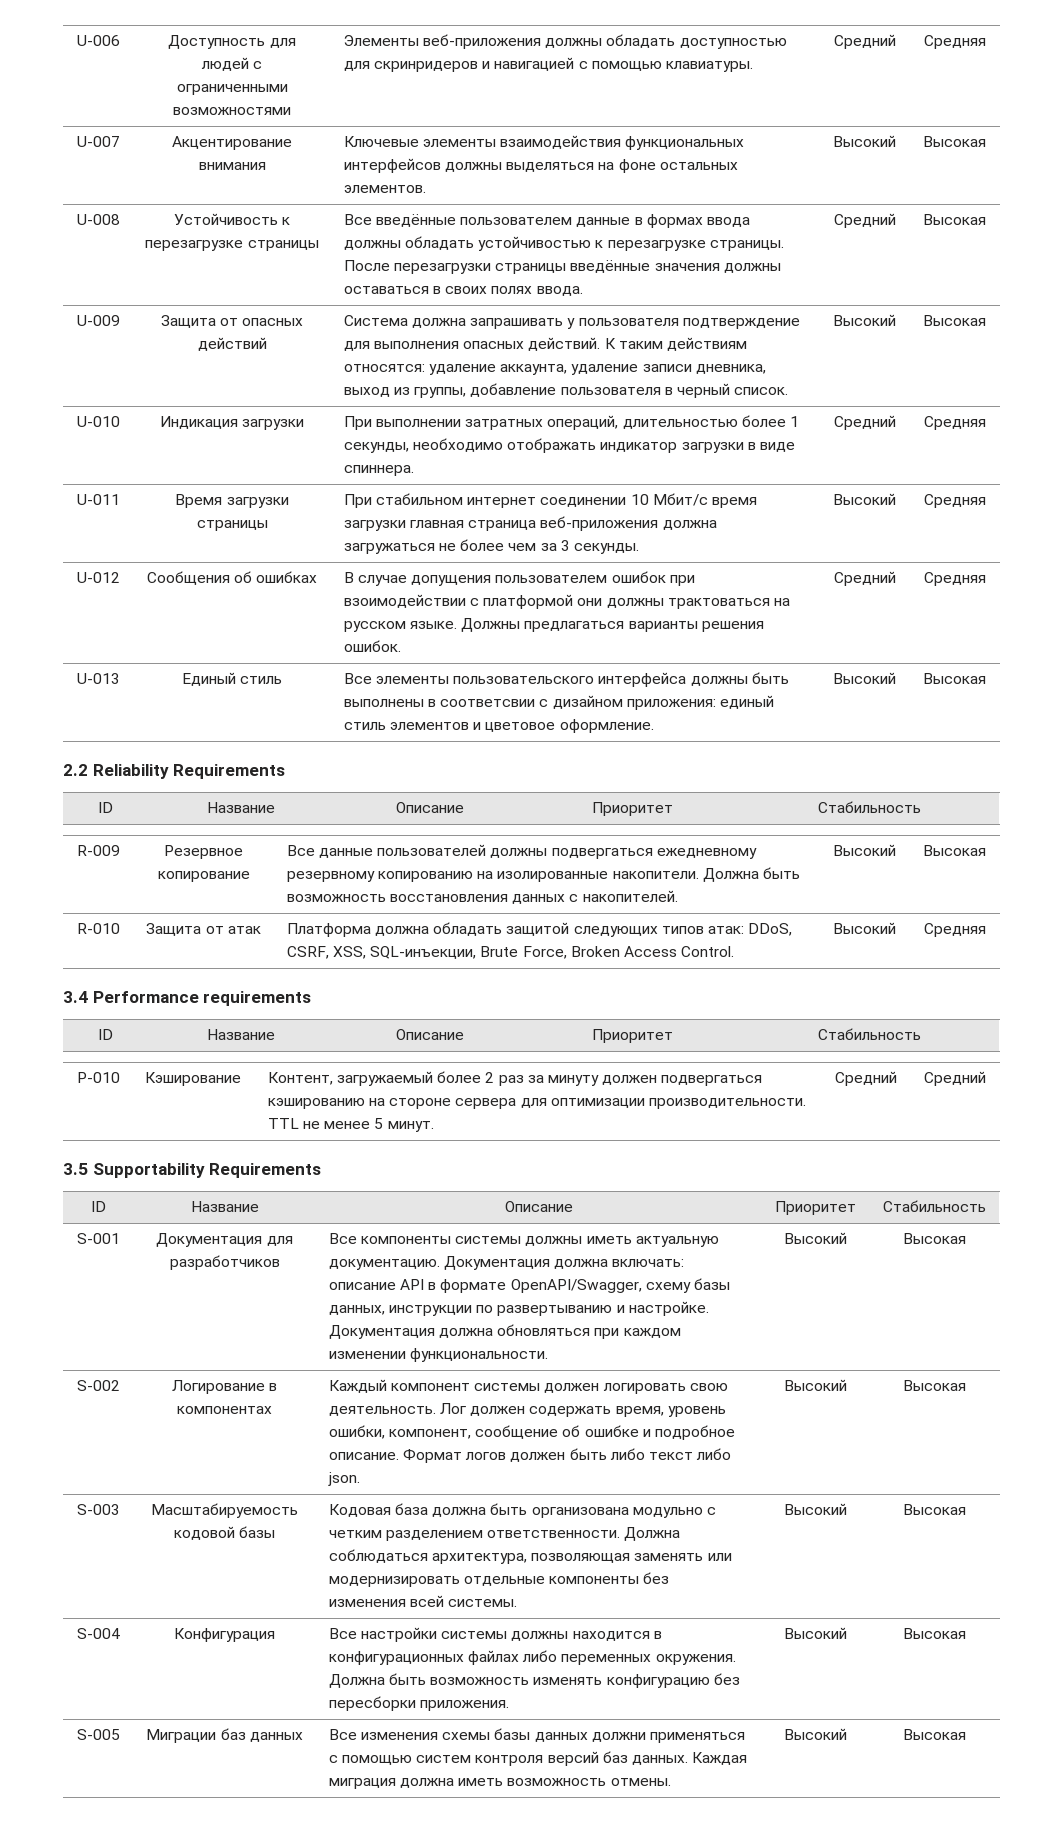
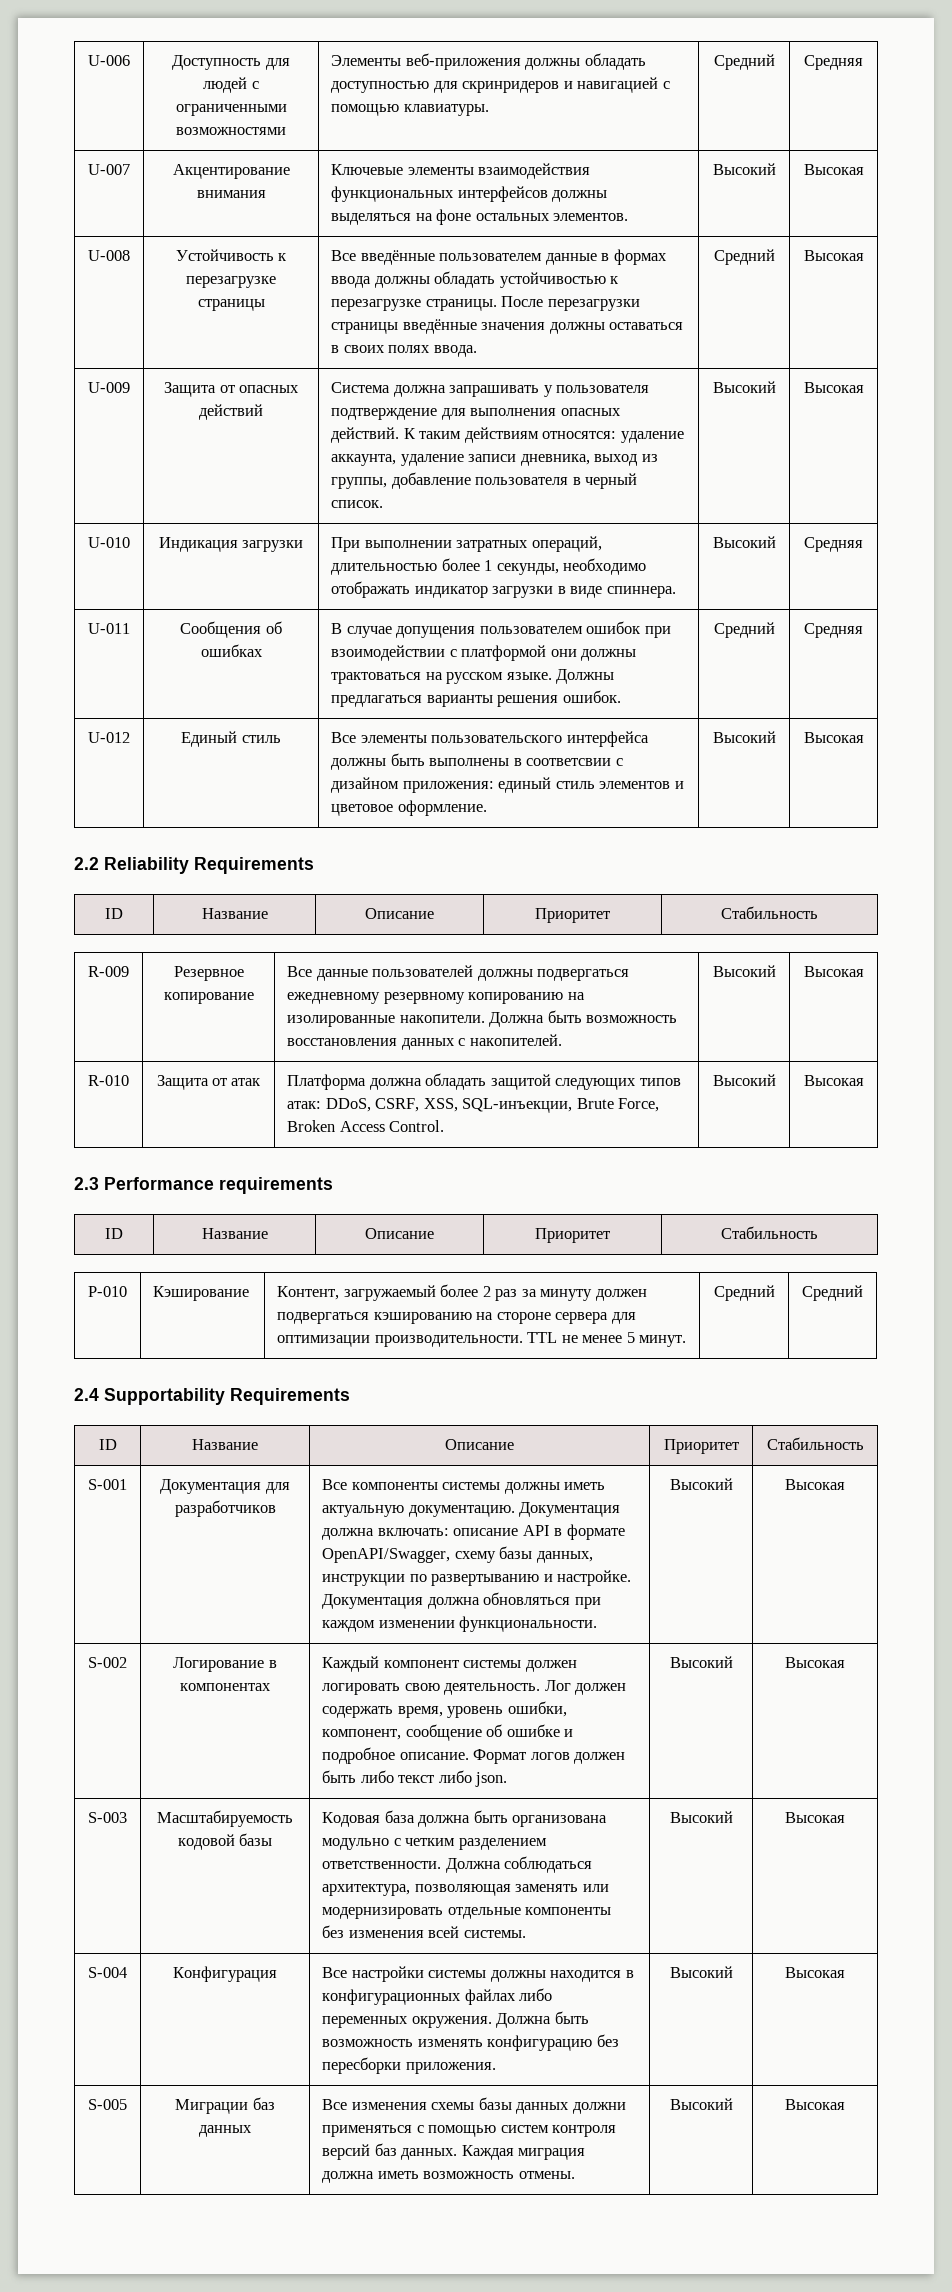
[833,415,896,430] Средний -> [712,536,776,548] Высокий
[175,494,289,508] [196,520,268,531] [343,493,757,508] [343,516,717,531] [343,539,639,554] [833,493,896,505] [923,494,986,508] [76,572,120,583] | Время загрузки страницы | При стабильном интернет соединении 10 Мбит/с время загрузки главная страница веб-приложения должна загружаться не более чем за 3 секунды. | Высокий | Средняя // U-012 -> (130, 628) none
[76,673,120,684] U-013 -> [88,732,130,743] U-012
[923,923,986,937] [63,991,88,1003] Средняя // 3.4 -> [803,1075,864,1086] [74,1177,99,1190] Высокая // 2.3
[63,1163,88,1175] 3.5 -> [74,1388,99,1401] 2.4

